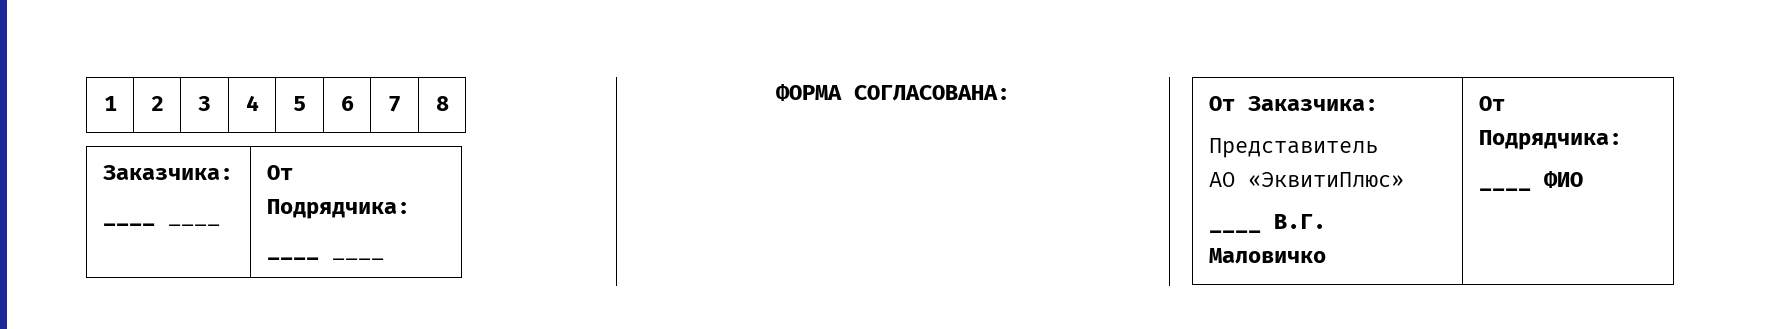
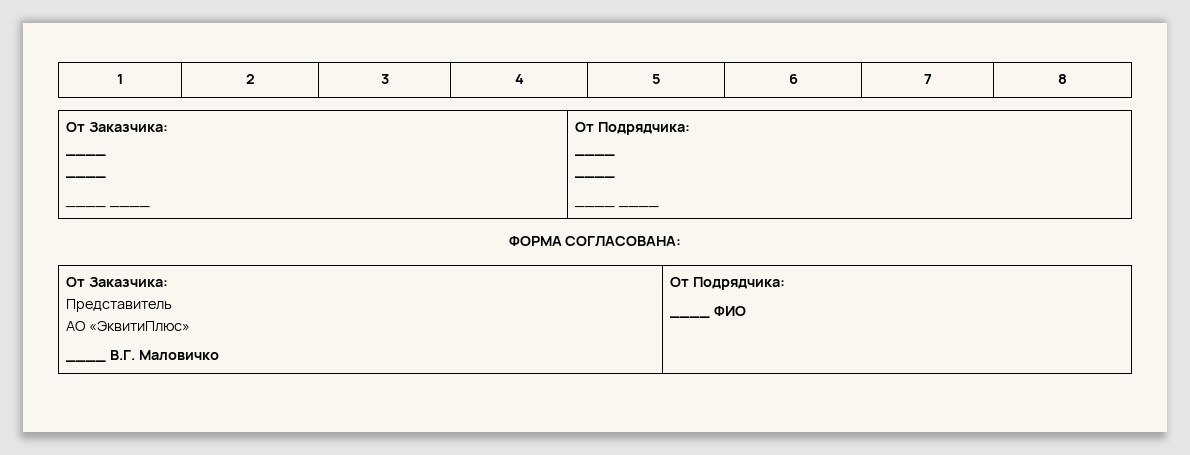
(449, 103) none -> [66,122,86,132] От
(155, 224) none -> [66,176,107,178] [66,205,107,208] // ____ // ____
(319, 258) none -> [575,176,616,178] [575,205,616,208] // ____ // ____

